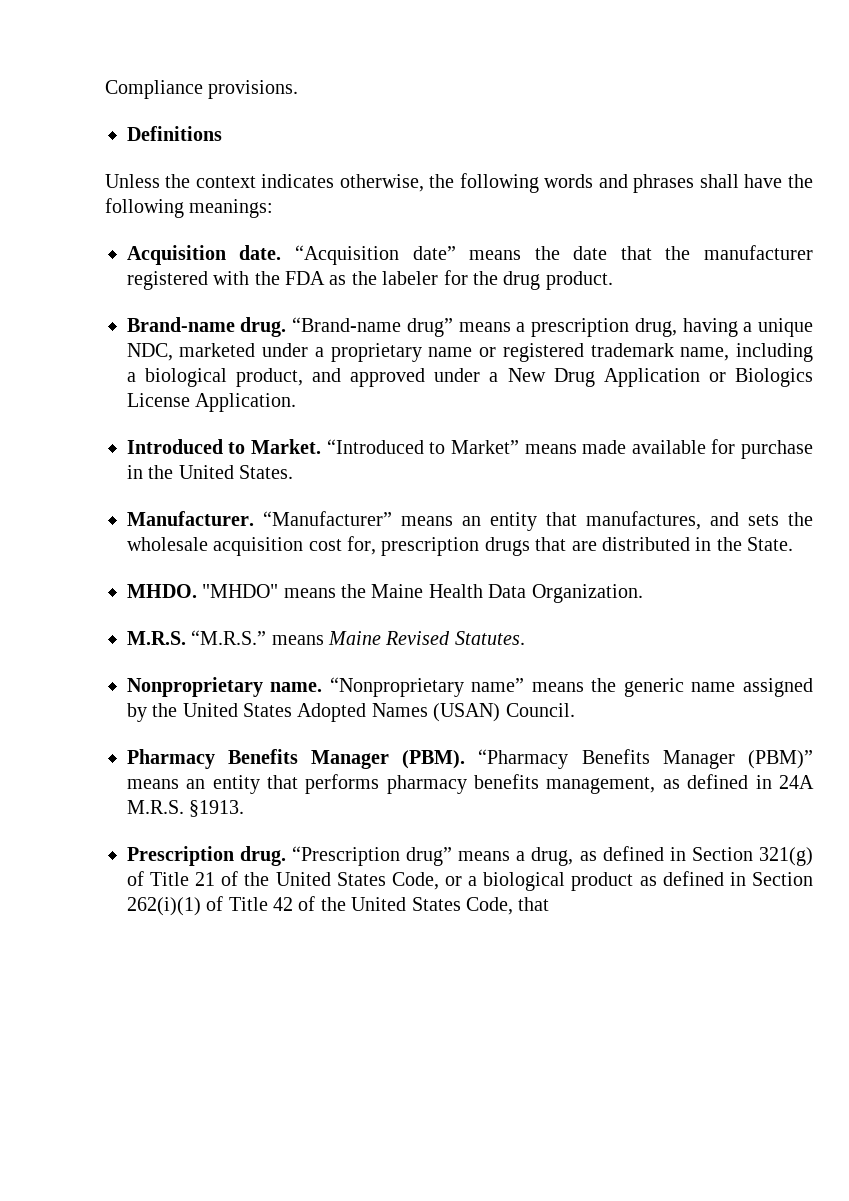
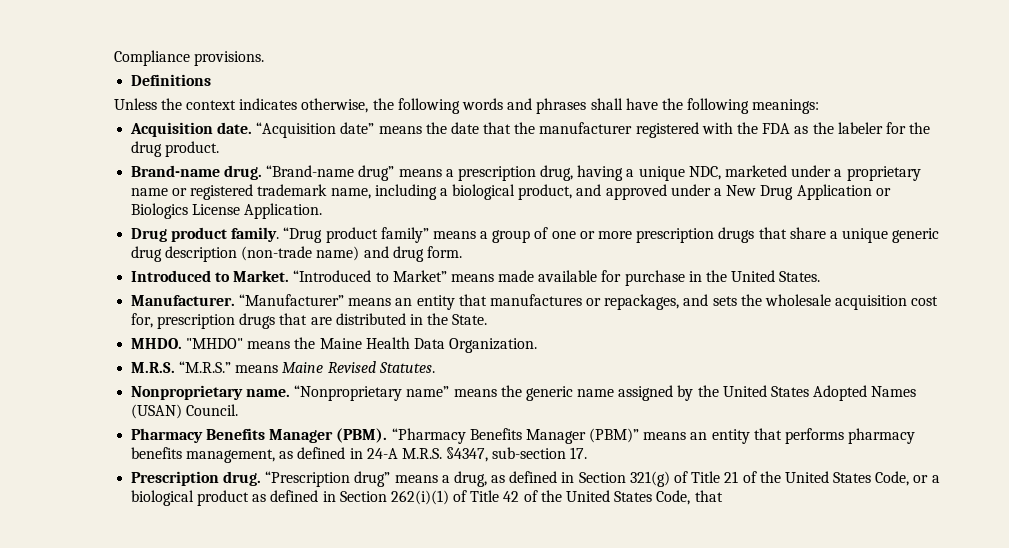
(297, 402) none -> [130,227,940,243] [130,246,462,262] // Drug product family. “Drug product family” means a group of one or more prescription drugs that share a unique generic drug description (non-trade name) and drug form.
[585,511,701,530] manufactures, -> [489,294,680,310] manufactures or repackages,
[778,775,814,789] [126,800,245,817] 24A M.R.S. §1913. -> [366,447,588,462] 24-A M.R.S. §4347, sub-section 17.

